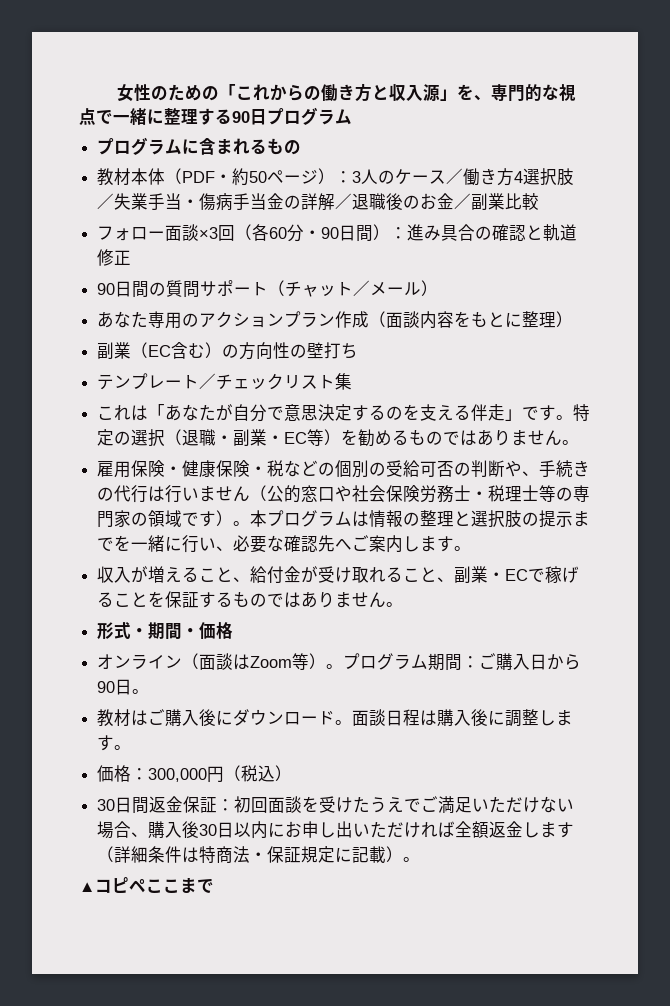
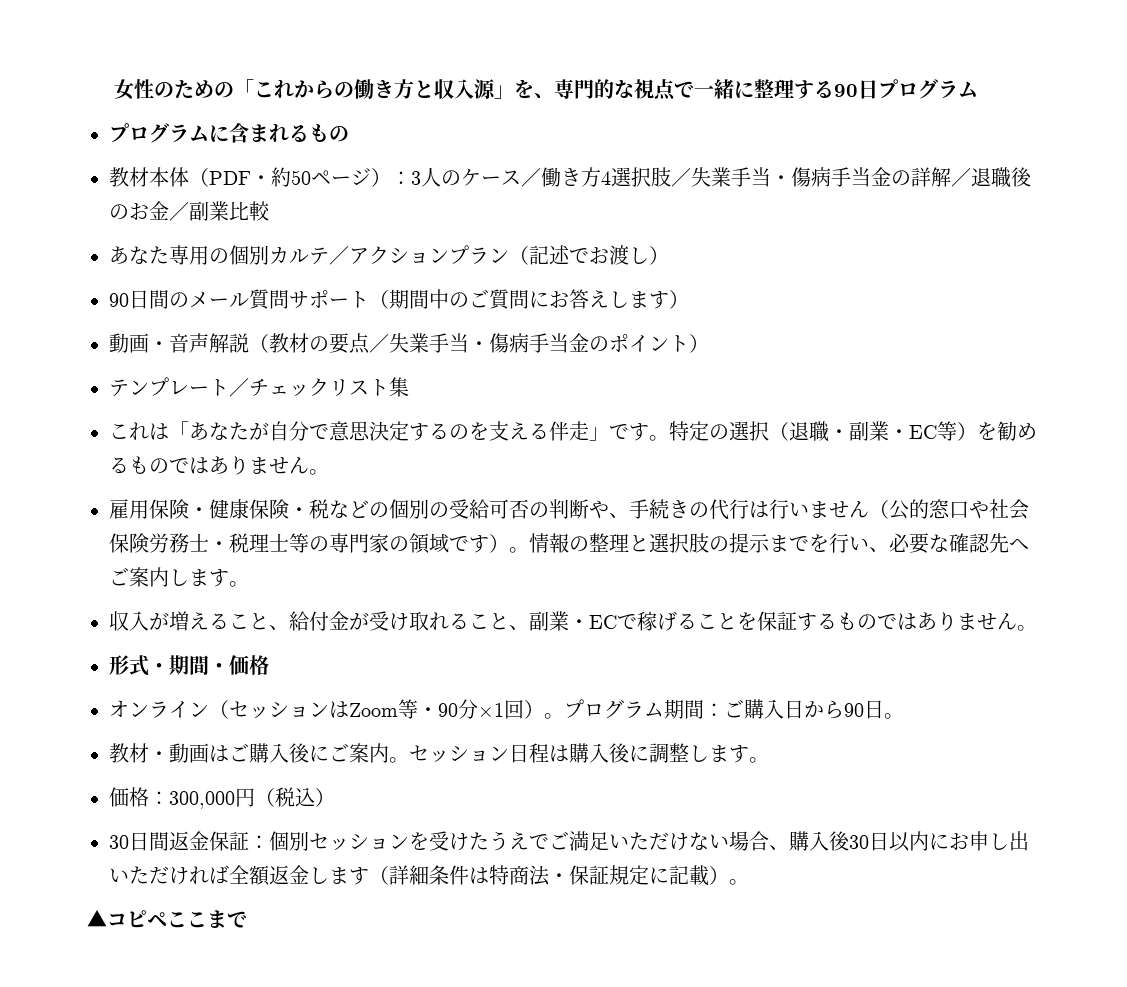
[97,224,578,242] [97,249,132,266] [97,280,439,298] // フォロー面談×3回（各60分・90日間）：進み具合の確認と軌道修正 // 90日間の質問サポート（チャット／メール） -> (270, 211) none
(200, 320) none -> [229,245,349,265] 個別カルテ／
[335,311,574,329] [97,342,359,360] 作成（面談内容をもとに整理） // 副業（EC含む）の方向性の壁打ち -> [509,245,669,265] [109,289,689,310] [109,333,709,354] （記述でお渡し） // 90日間のメール質問サポート（期間中のご質問にお答えします） // 動画・音声解説（教材の要点／失業手当・傷病手当金のポイント）
[250,510,370,527] 本プログラムは -> (529, 550) none
[131,535,183,552] 一緒に -> (829, 543) none
[199,653,310,670] 面談はZoom等 -> [229,699,524,719] セッションはZoom等・90分×1回
(132, 717) none -> [149,743,209,763] ・動画
[233,709,387,726] ダウンロード。面談 -> [329,743,509,763] ご案内。セッション
[234,796,303,813] 初回面談 -> [269,831,409,851] 個別セッション

